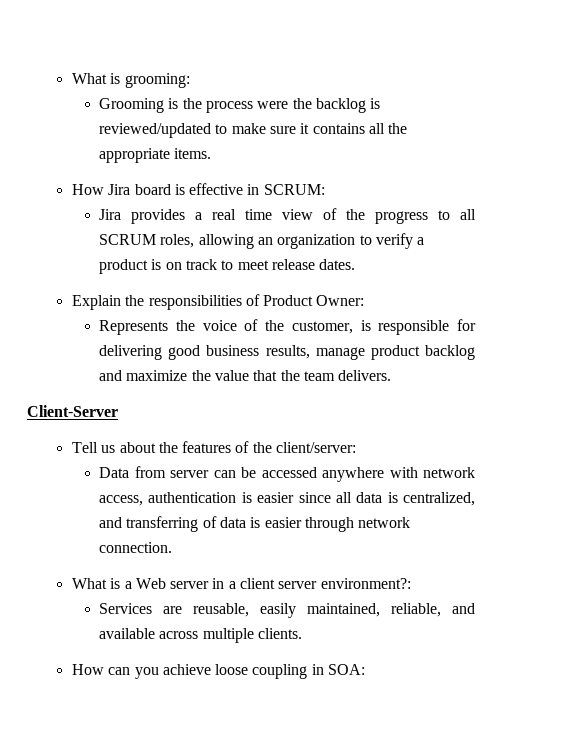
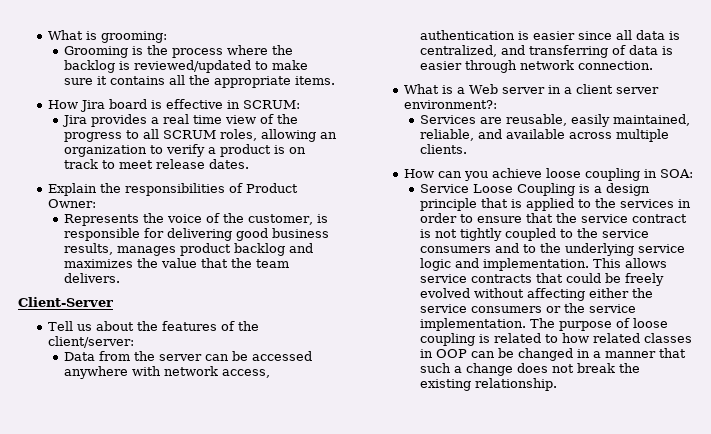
[257,101,289,109] were -> [227,45,269,55] where
[315,347,365,360] manage -> [117,246,177,256] manages
[126,370,188,381] maximize -> [64,259,134,268] maximizes
(166, 472) none -> [134,351,156,361] the
(366, 669) none -> [420,183,651,196] [420,198,692,211] [420,213,688,223] [420,228,650,241] [420,243,686,256] [420,258,668,271] [420,273,665,286] [420,288,654,301] [420,303,637,313] [420,318,669,331] [420,333,693,346] [420,348,687,361] [420,363,641,376] [420,378,558,391] // Service Loose Coupling is a design principle that is applied to the services in order to ensure that the service contract is not tightly coupled to the service consumers and to the underlying service logic and implementation. This allows service contracts that could be freely evolved without affecting either the service consumers or the service implementation. The purpose of loose coupling is related to how related classes in OOP can be changed in a manner that such a change does not break the existing relationship.

